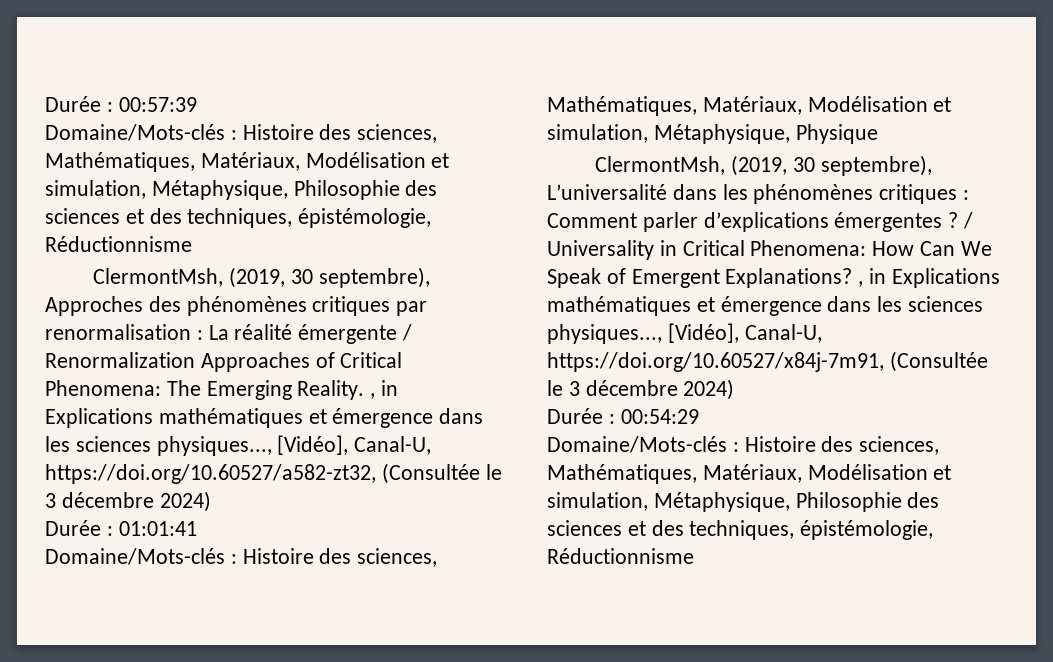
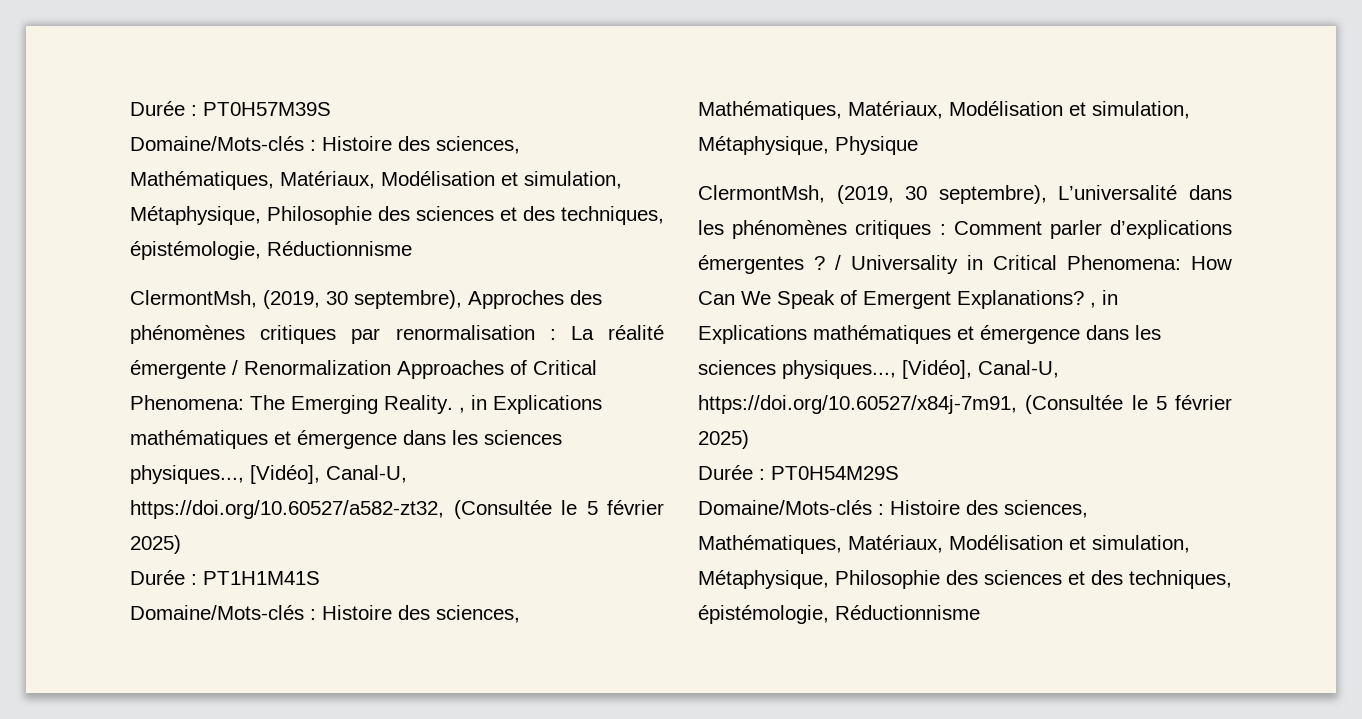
[45,96,197,112] Durée : 00:57:39 -> [130,101,331,116] Durée : PT0H57M39S
[45,491,211,512] [45,520,197,536] 3 décembre 2024) // Durée : 01:01:41 -> [586,500,664,515] [130,535,181,554] [130,570,320,585] 5 février 2025) // Durée : PT1H1M41S
[568,379,735,400] [547,408,699,424] 3 décembre 2024) // Durée : 00:54:29 -> [1155,395,1232,410] [698,430,749,449] [698,465,899,480] 5 février 2025) // Durée : PT0H54M29S

